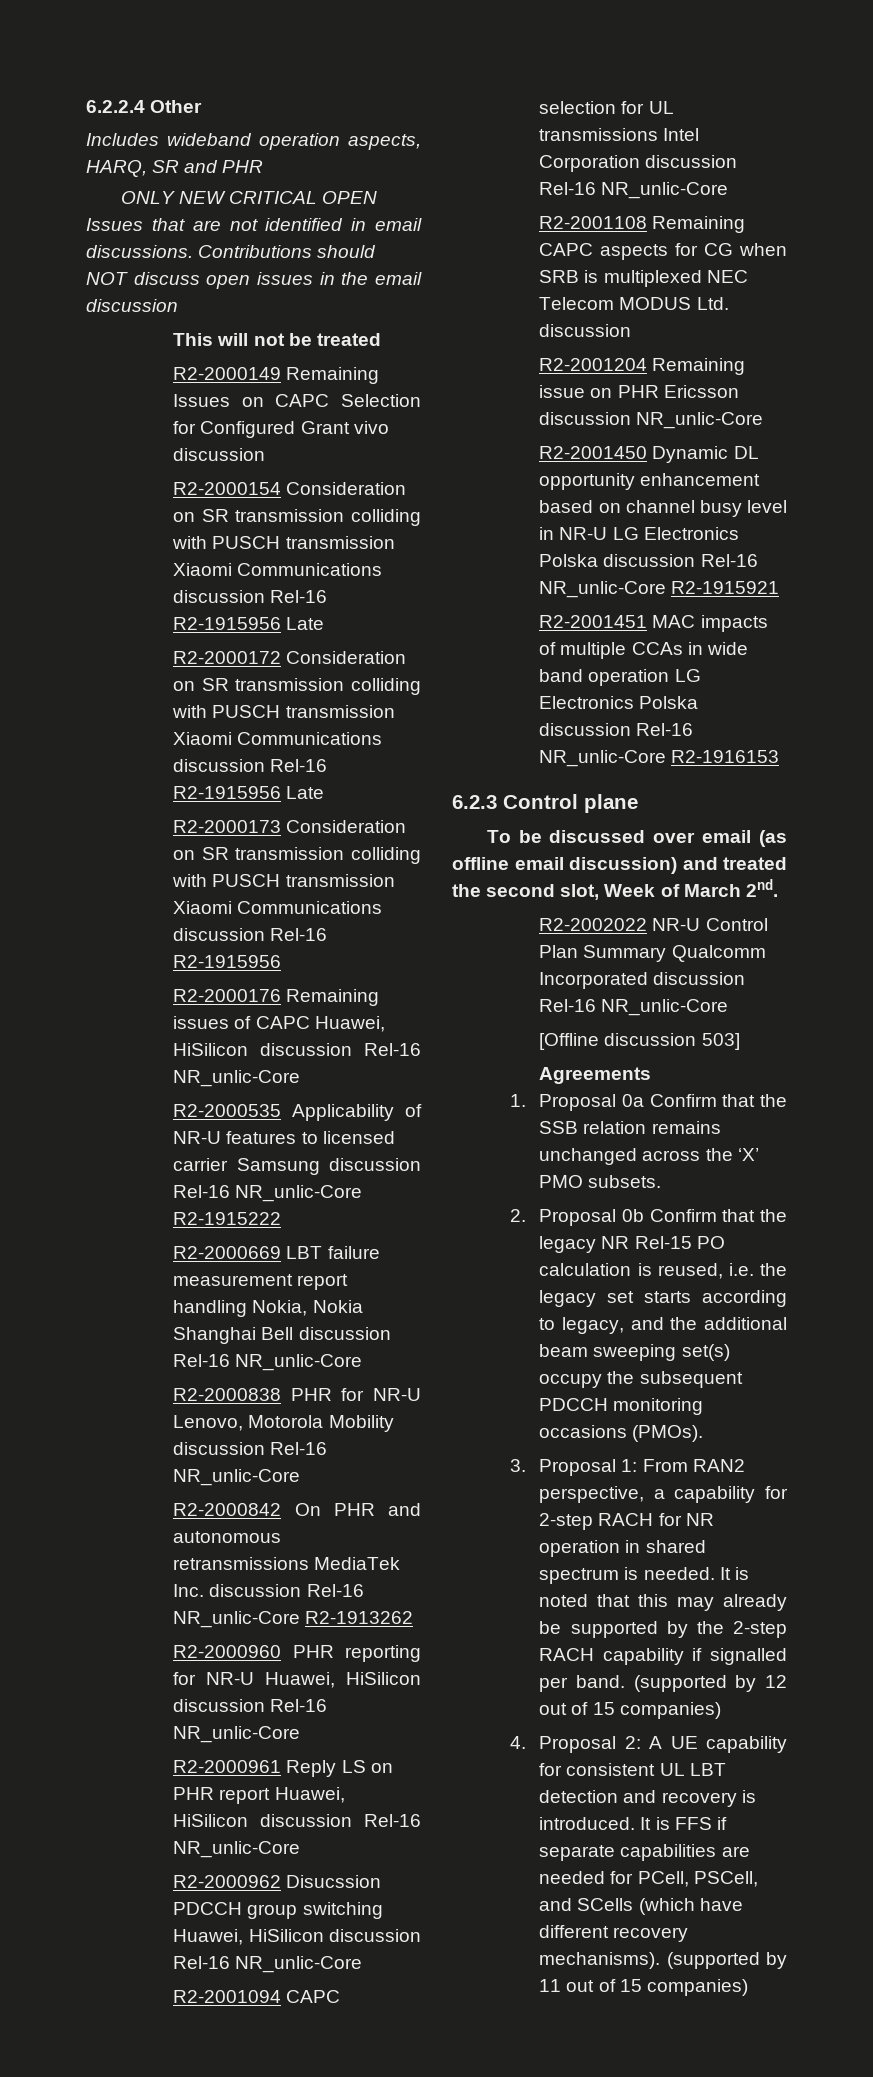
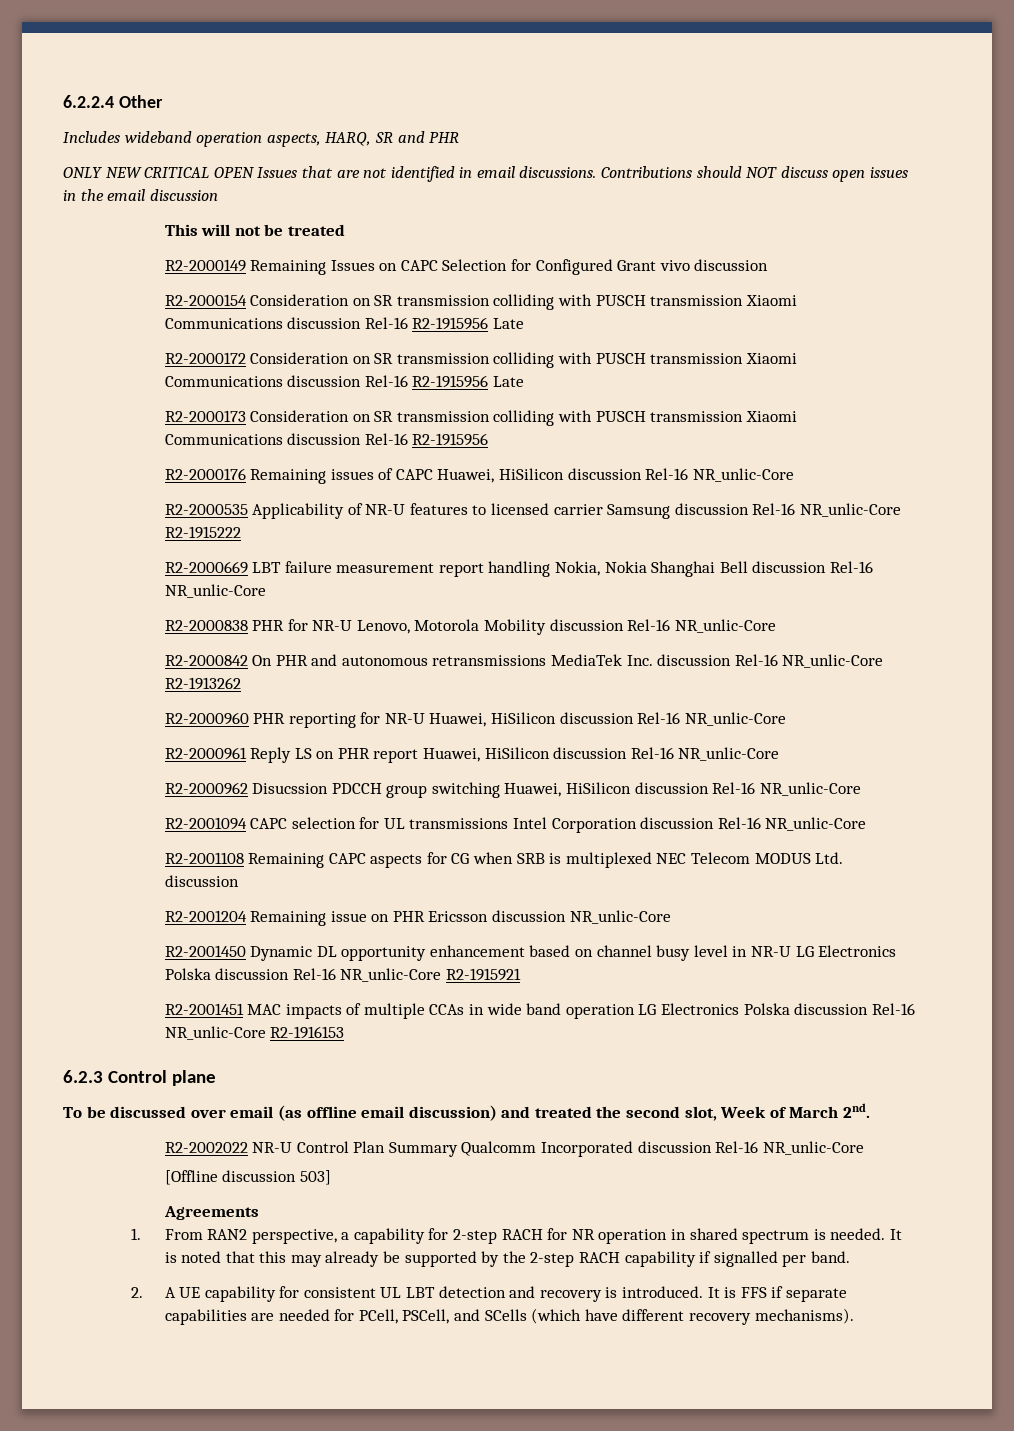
[539,1094,787,1111] [539,1121,721,1134] [539,1148,759,1165] [539,1175,662,1188] [510,1209,787,1226] [539,1236,725,1253] [539,1263,787,1279] [539,1290,787,1307] [539,1317,787,1334] [539,1344,730,1361] [539,1371,743,1388] [539,1398,704,1415] [539,1425,704,1442] [510,1459,638,1476] Proposal 0a Confirm that the SSB relation remains unchanged across the ‘X’ PMO subsets. // 2. Proposal 0b Confirm that the legacy NR Rel-15 PO calculation is reused, i.e. the legacy set starts according to legacy, and the additional beam sweeping set(s) occupy the subsequent PDCCH monitoring occasions (PMOs). // 3. Proposal 1: -> (141, 1234) none
[633,1675,787,1692] [539,1702,721,1719] [510,1736,641,1753] (supported by 12 out of 15 companies) // 4. Proposal 2: -> [130,1287,143,1298] // 2.
[666,1952,787,1969] [539,1979,748,1996] (supported by 11 out of 15 companies) -> (854, 1316) none

